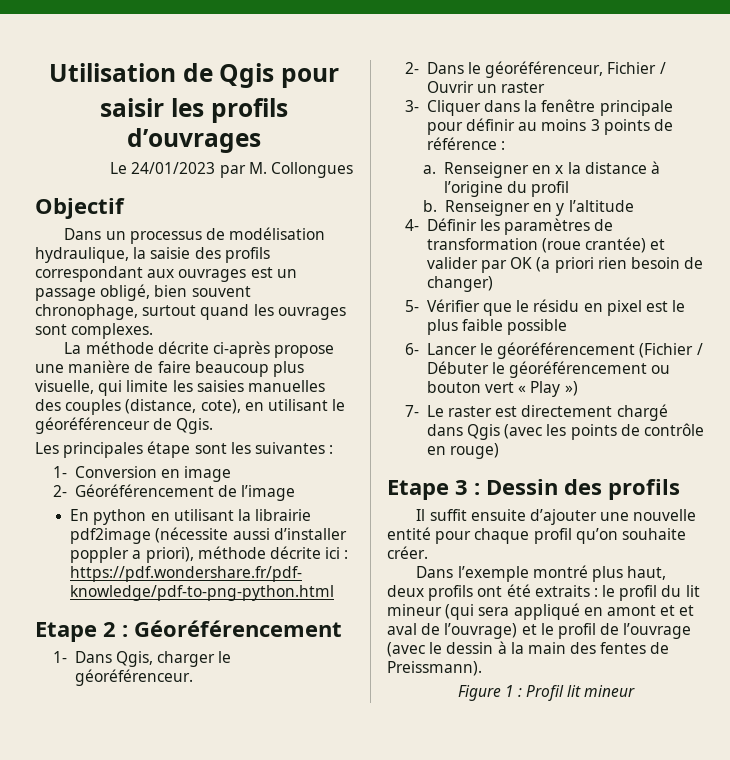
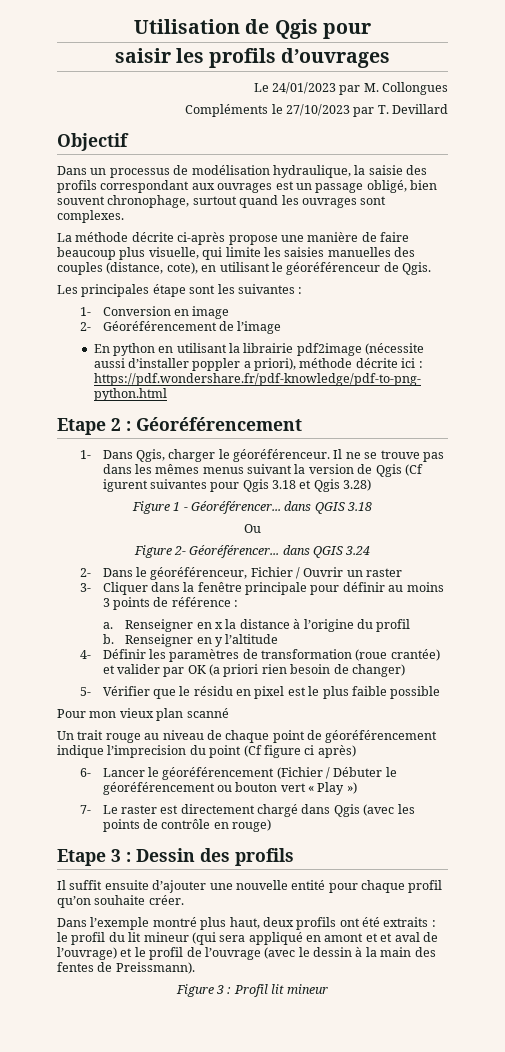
(353, 170) none -> [185,104,448,117] // Compléments le 27/10/2023 par T. Devillard
(193, 677) none -> [333,449,444,462] [102,464,423,477] [102,479,372,492] [131,501,373,514] [244,524,261,533] [133,545,371,558] Il ne se trouve pas dans les mêmes menus suivant la version de Qgis (Cf igurent suivantes pour Qgis 3.18 et Qgis 3.28) // Figure 1 - Géoréférencer... dans QGIS 3.18 // Ou // Figure 2- Géoréférencer... dans QGIS 3.24
(568, 327) none -> [57,708,229,721] [57,730,438,743] [57,745,356,758] // Pour mon vieux plan scanné // Un trait rouge au niveau de chaque point de géoréférencement indique l’imprecision du point (Cf figure ci après)
[504,685,514,697] 1 -> [215,985,224,994] 3

